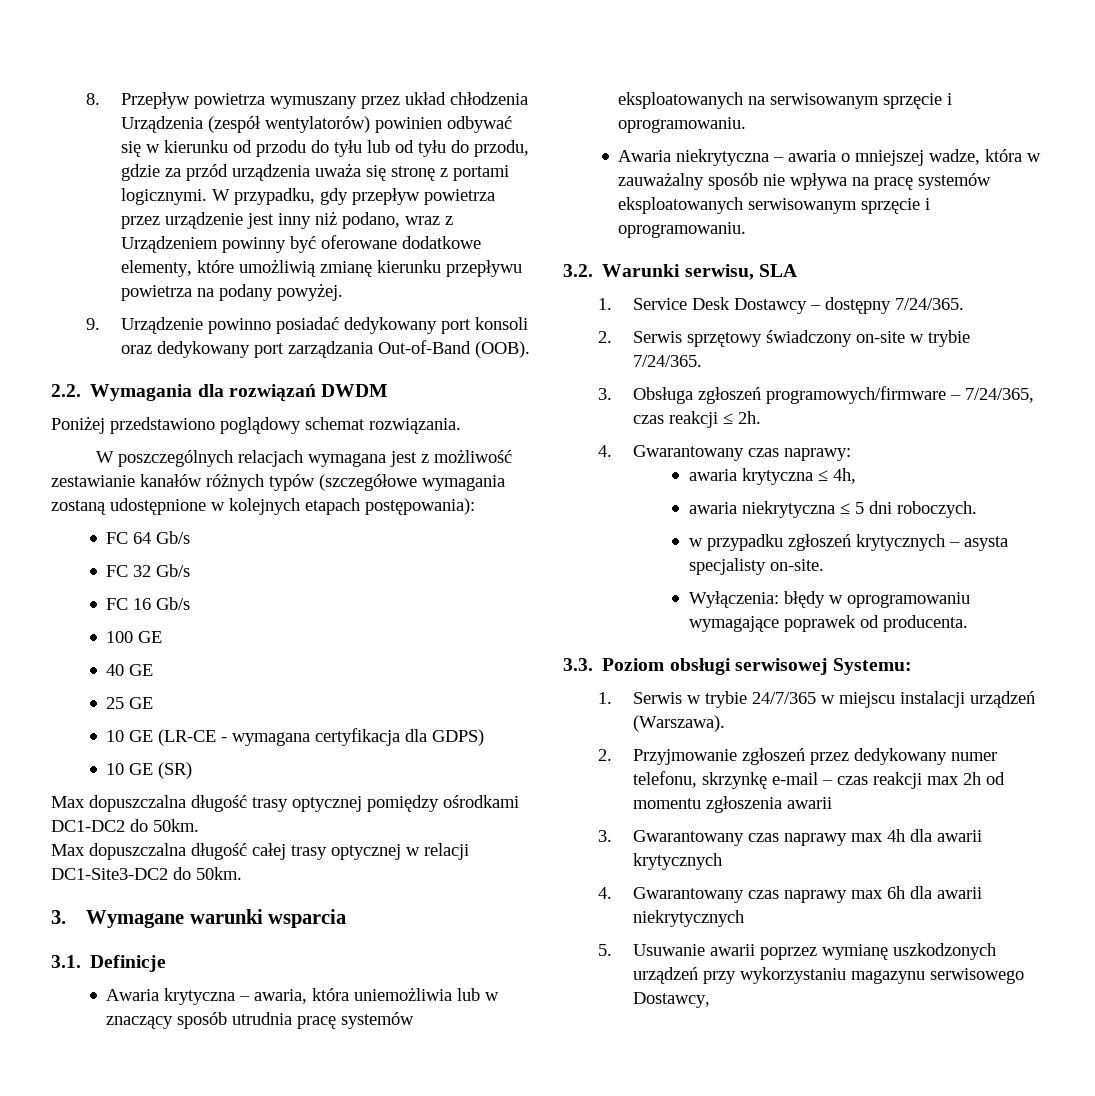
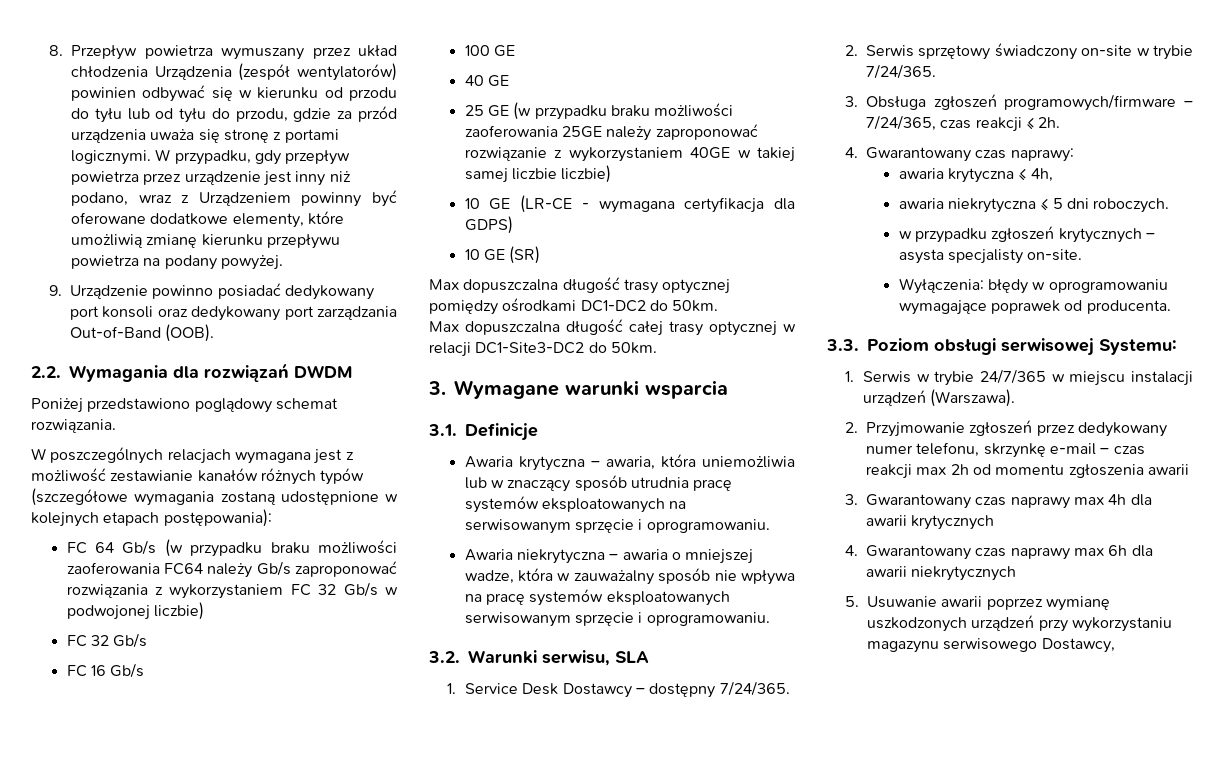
(191, 537) none -> [164,539,398,557] [66,561,397,578] [66,582,398,599] [66,602,204,620] (w przypadku braku możliwości zaoferowania FC64 należy Gb/s zaproponować rozwiązania z wykorzystaniem FC 32 Gb/s w podwojonej liczbie)
(154, 703) none -> [513,102,734,120] [464,124,758,141] [464,147,795,162] [464,165,612,183] (w przypadku braku możliwości zaoferowania 25GE należy zaproponować rozwiązanie z wykorzystaniem 40GE w takiej samej liczbie liczbie)

